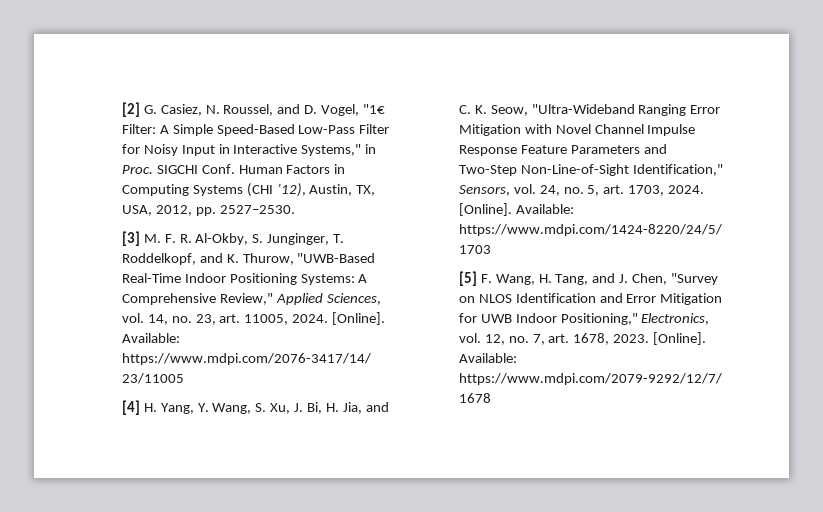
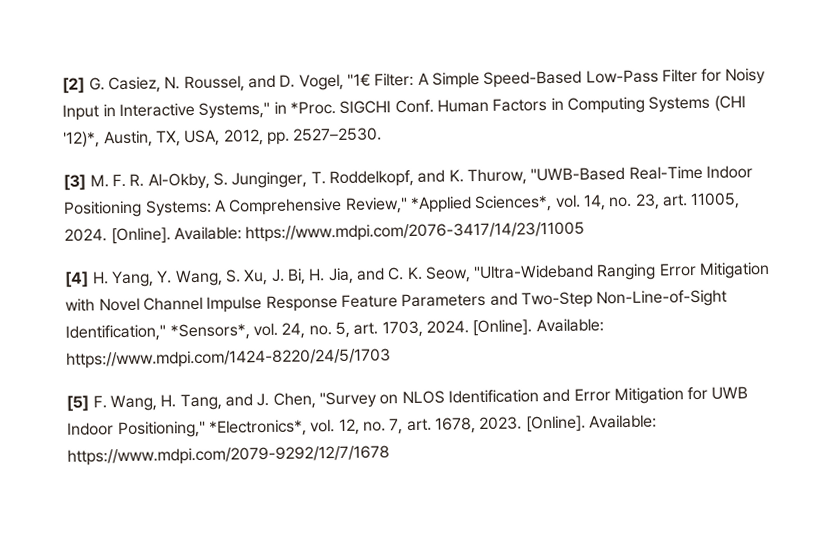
[121,165,153,174] Proc. -> [289,101,336,115] *Proc.
[276,183,306,197] ’12), -> [63,131,101,148] '12)*,
[275,293,381,305] Applied Sciences, -> [409,195,553,213] *Applied Sciences*,
[458,185,510,196] Sensors, -> [169,323,250,341] *Sensors*,
[641,313,710,325] Electronics, -> [209,419,308,437] *Electronics*,

